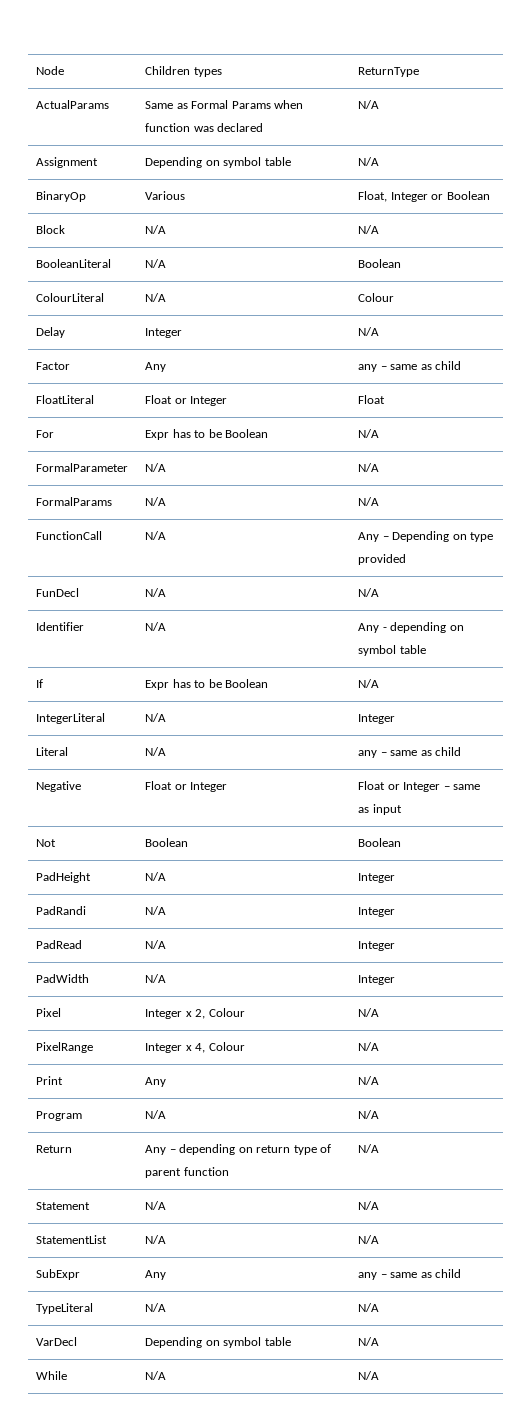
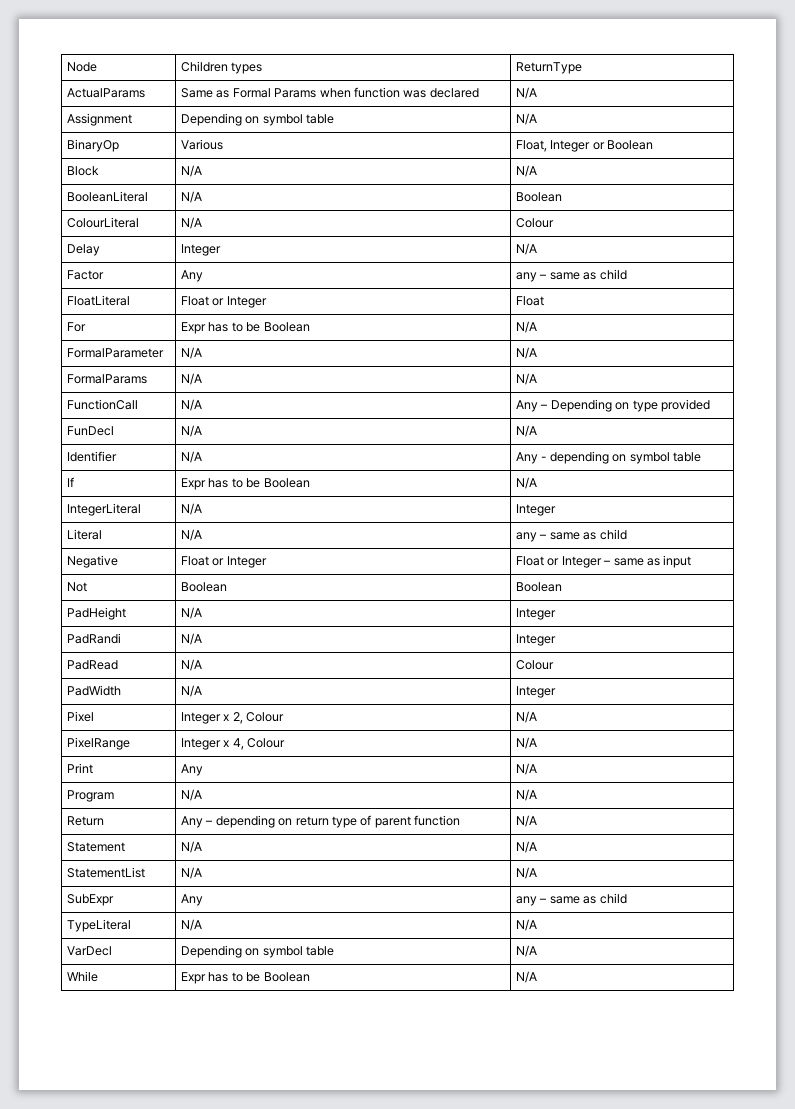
[358,941,396,951] Integer -> [516,660,555,670] Colour
[145,1371,167,1380] N/A -> [181,972,310,984] Expr has to be Boolean

